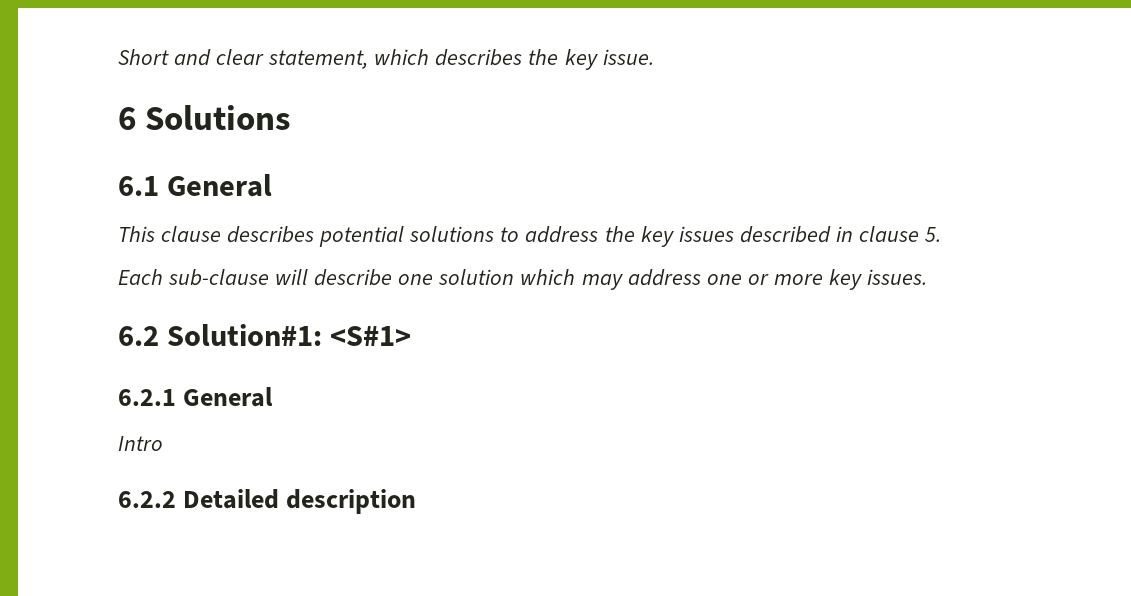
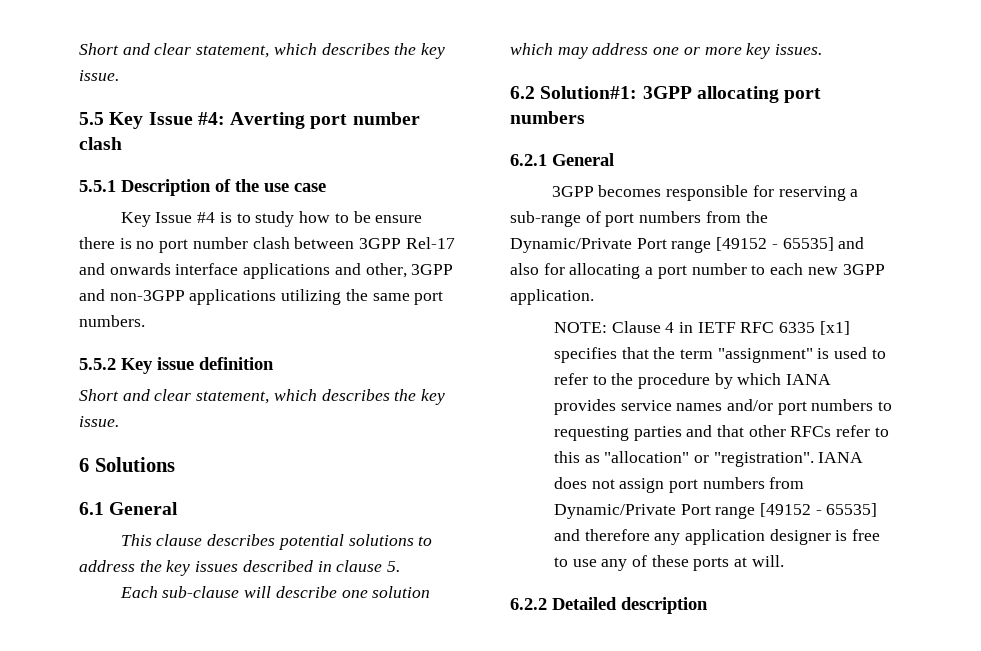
[118,49,654,70] Short and clear statement, which describes the key issue. -> [79,43,446,59] [79,70,119,81] [79,112,420,129] [79,137,122,150] [79,179,326,196] [120,211,423,227] [79,237,455,253] [79,263,454,279] [79,289,444,305] [79,315,145,327] [79,357,274,374] [79,389,446,405] [79,416,119,427] Short and clear statement, which describes the key issue. // 5.5 Key Issue #4: Averting port number clash // 5.5.1 Description of the use case // Key Issue #4 is to study how to be ensure there is no port number clash between 3GPP Rel-17 and onwards interface applications and other, 3GPP and non-3GPP applications utilizing the same port numbers. // 5.5.2 Key issue definition // Short and clear statement, which describes the key issue.
[330,326,412,346] [118,387,274,407] [118,436,163,451] <S#1> // 6.2.1 General // Intro -> [642,86,822,103] [510,111,585,124] [510,153,614,166] [551,185,859,201] [510,211,768,227] [510,237,865,253] [510,263,885,279] [510,289,594,305] [553,321,850,335] [553,347,886,363] [553,373,832,389] [553,399,893,415] [553,425,889,441] [553,451,864,467] [553,477,805,493] [553,503,878,519] [553,529,881,545] [553,555,784,571] 3GPP allocating port numbers // 6.2.1 General // 3GPP becomes responsible for reserving a sub-range of port numbers from the Dynamic/Private Port range [49152 - 65535] and also for allocating a port number to each new 3GPP application. // NOTE: Clause 4 in IETF RFC 6335 [x1] specifies that the term "assignment" is used to refer to the procedure by which IANA provides service names and/or port numbers to requesting parties and that other RFCs refer to this as "allocation" or "registration". IANA does not assign port numbers from Dynamic/Private Port range [49152 - 65535] and therefore any application designer is free to use any of these ports at will.

